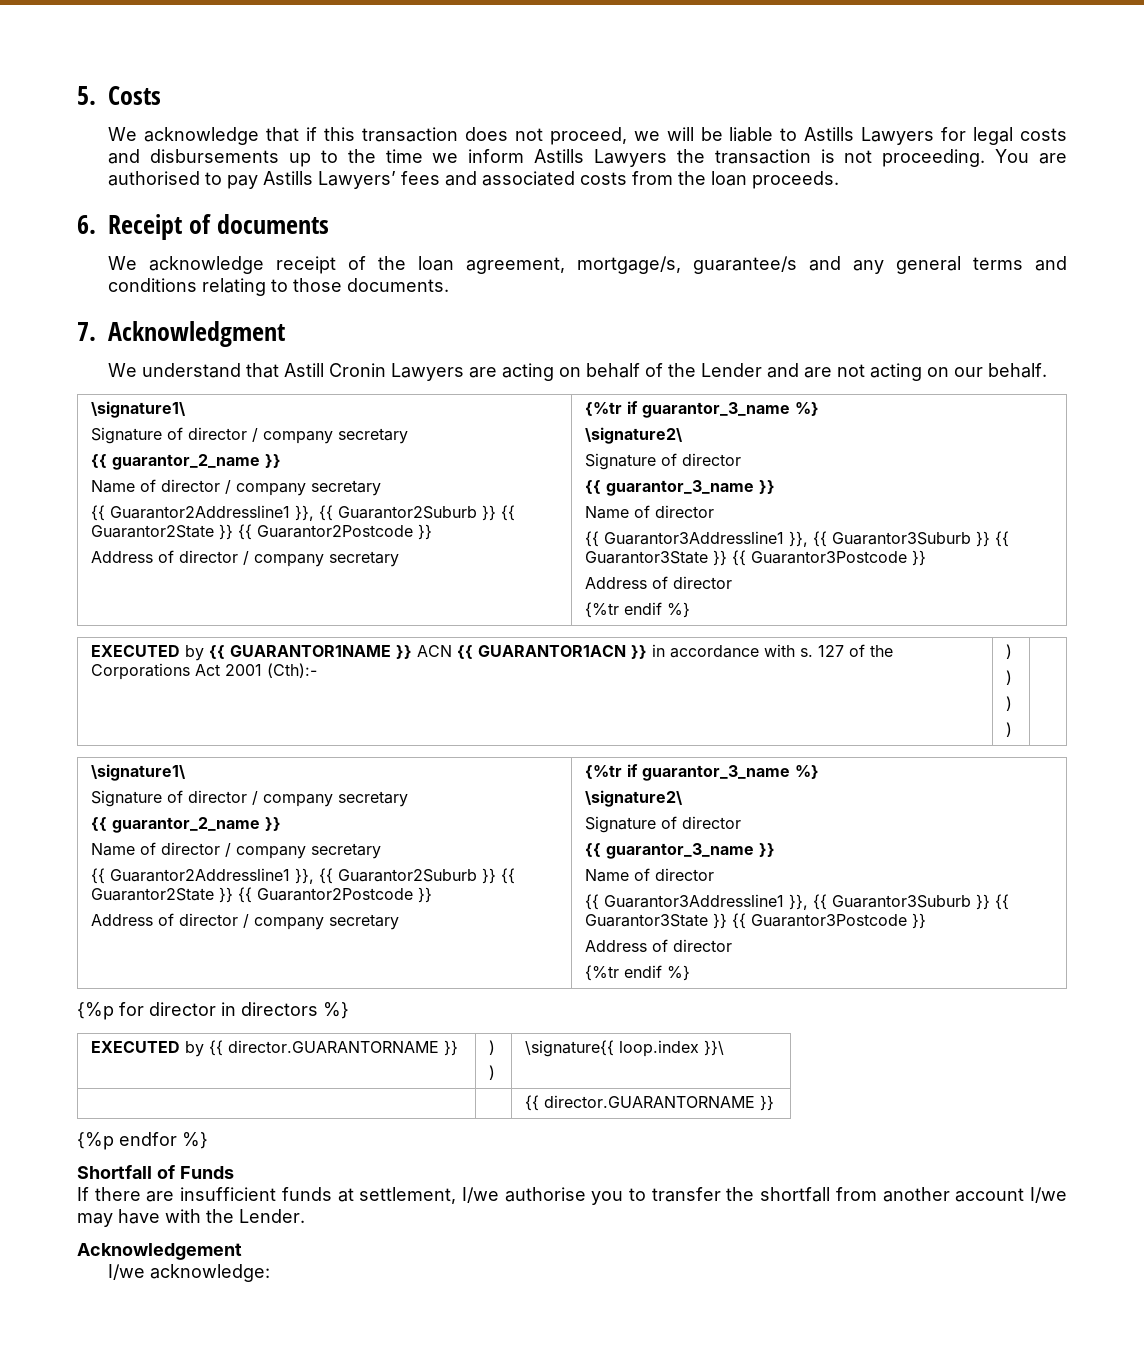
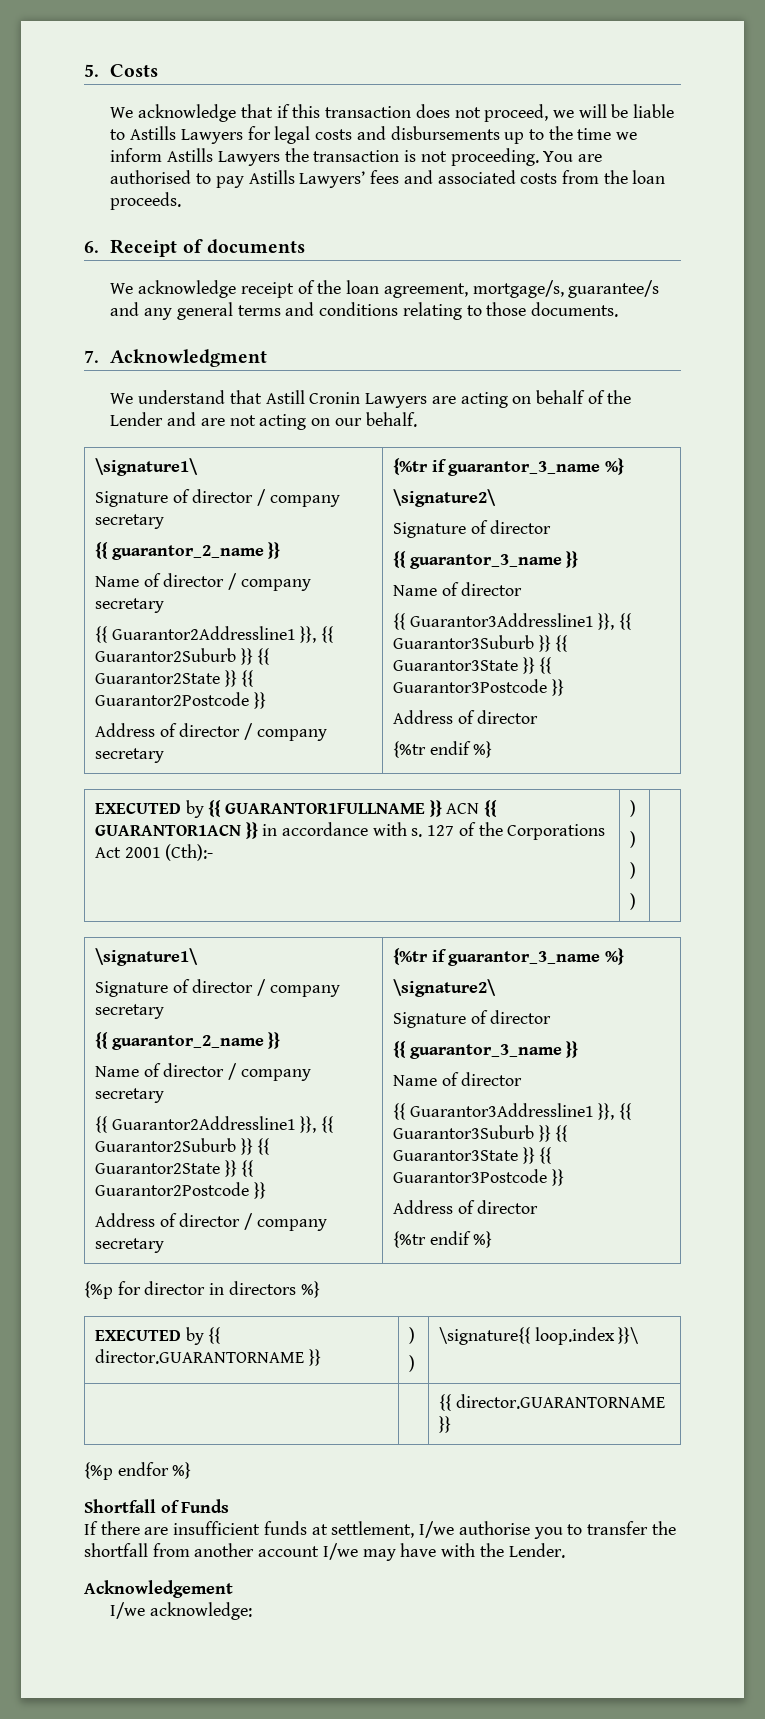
[229,645,391,657] GUARANTOR1NAME -> [224,803,425,814] GUARANTOR1FULLNAME

